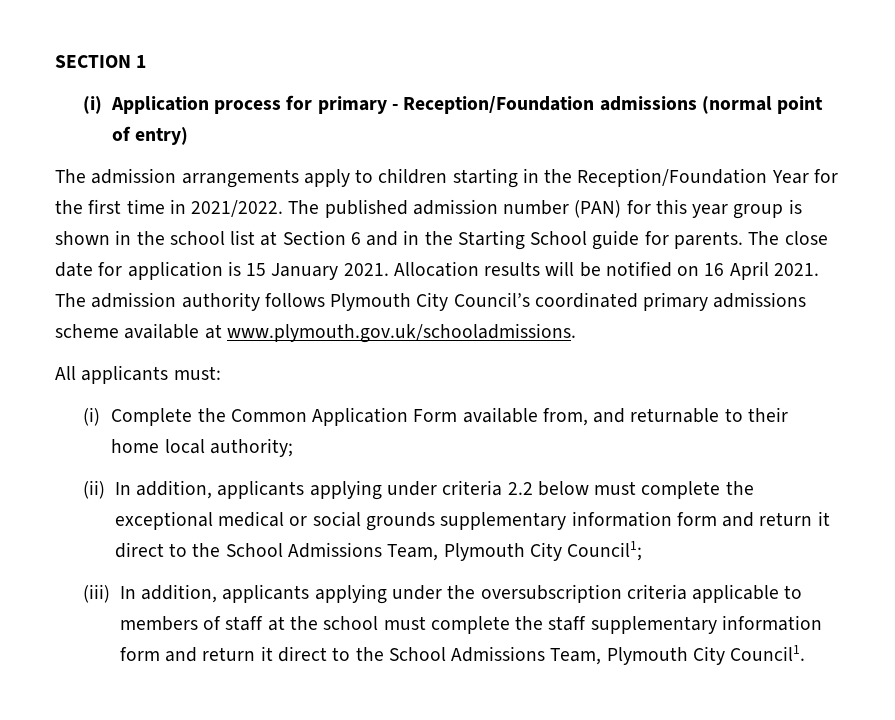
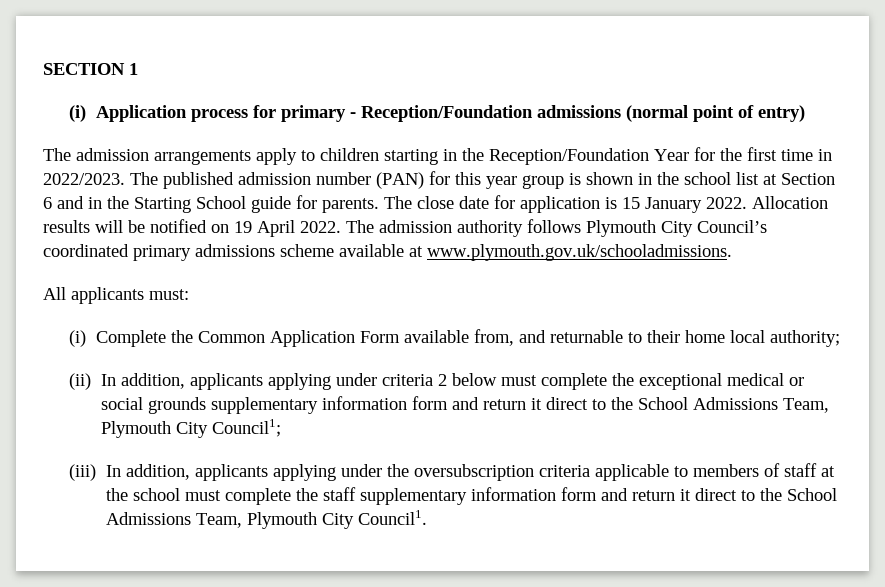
[191,200,284,217] 2021/2022. -> [43,173,125,185] 2022/2023.
[343,263,389,276] 2021. -> [706,197,747,209] 2022.
[704,261,819,280] 16 April 2021. -> [234,220,341,237] 19 April 2022.
[507,482,533,495] 2.2 -> [437,374,447,386] 2

